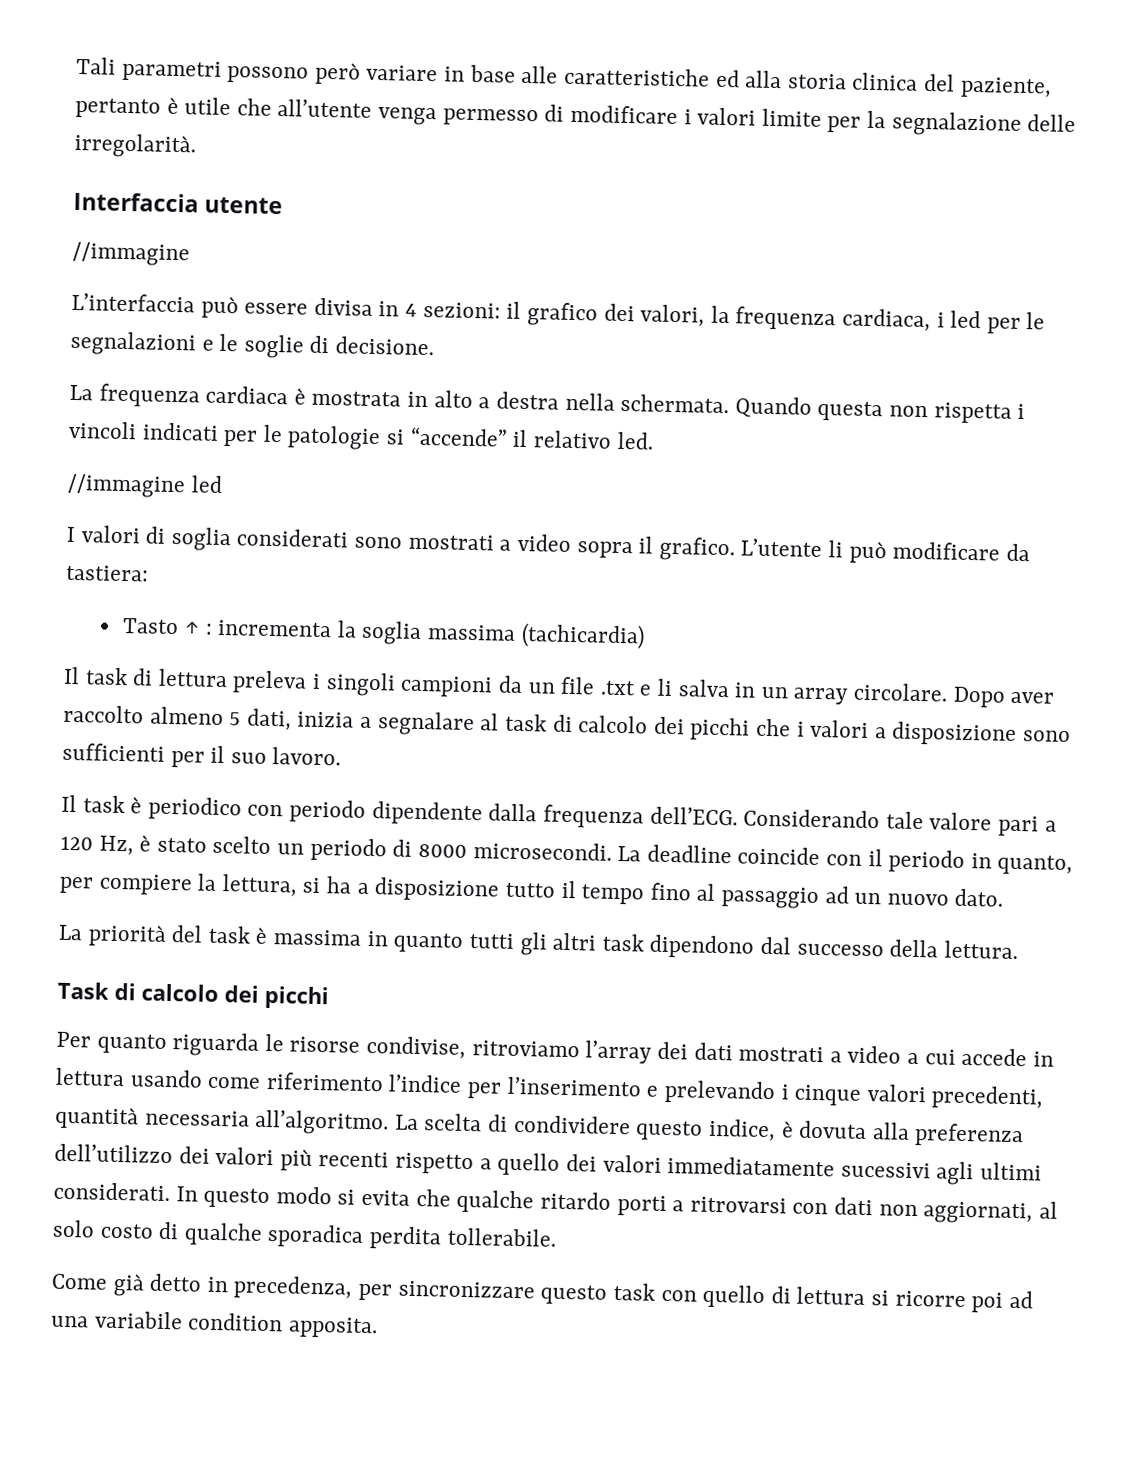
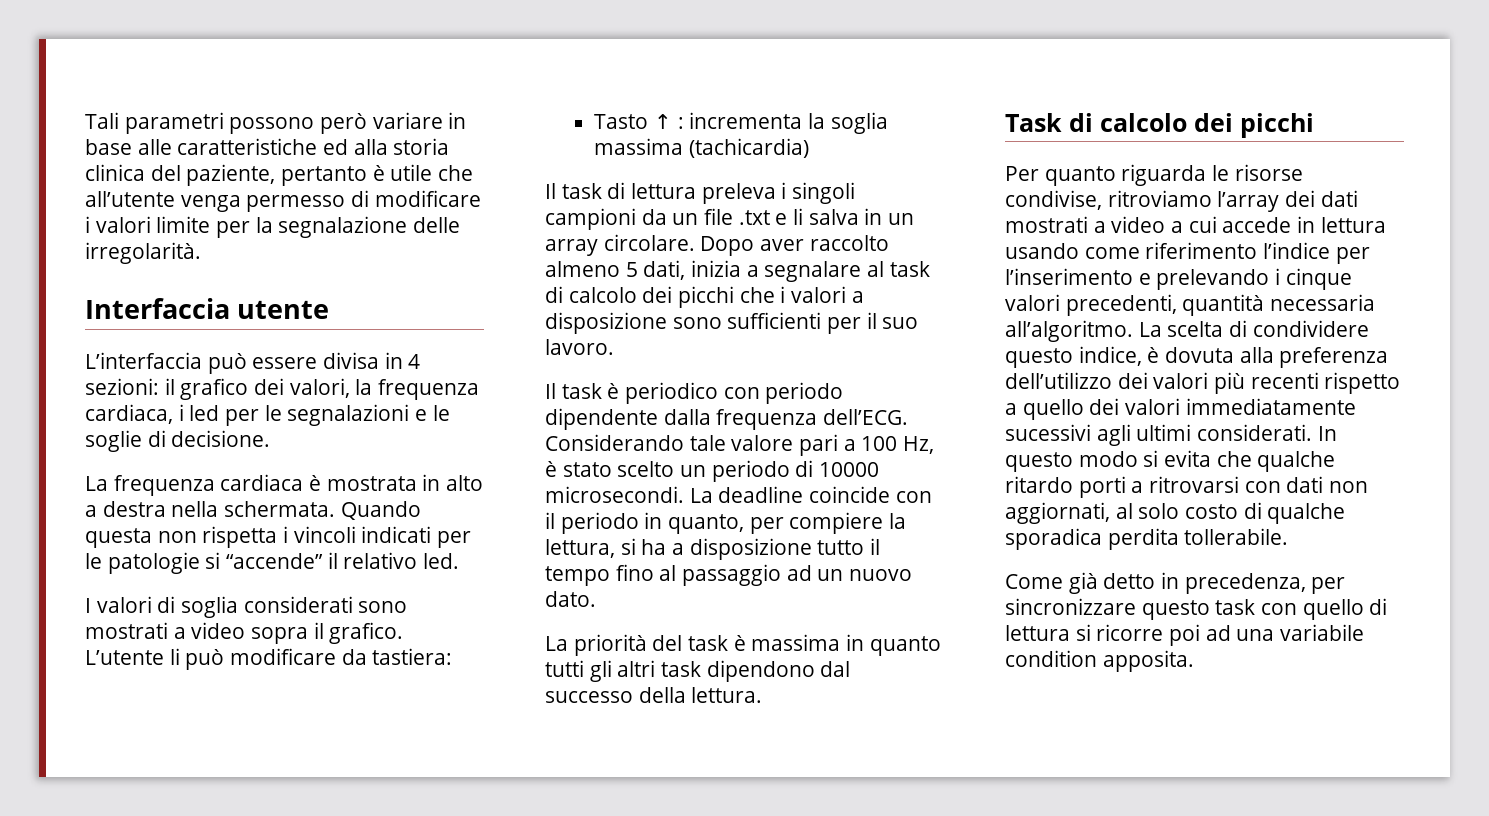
[72,241,190,267] // //immagine -> (330, 309) none
[67,473,223,499] // //immagine led -> (460, 561) none
[60,835,93,851] 120 -> [861,436,898,451] 100
[417,843,467,858] 8000 -> [819,462,880,477] 10000

